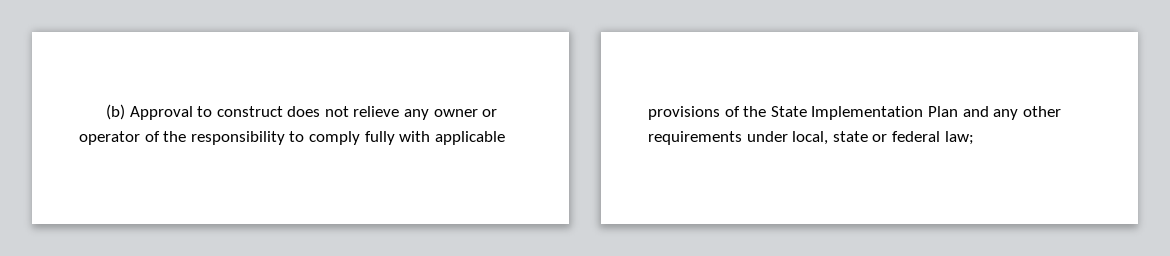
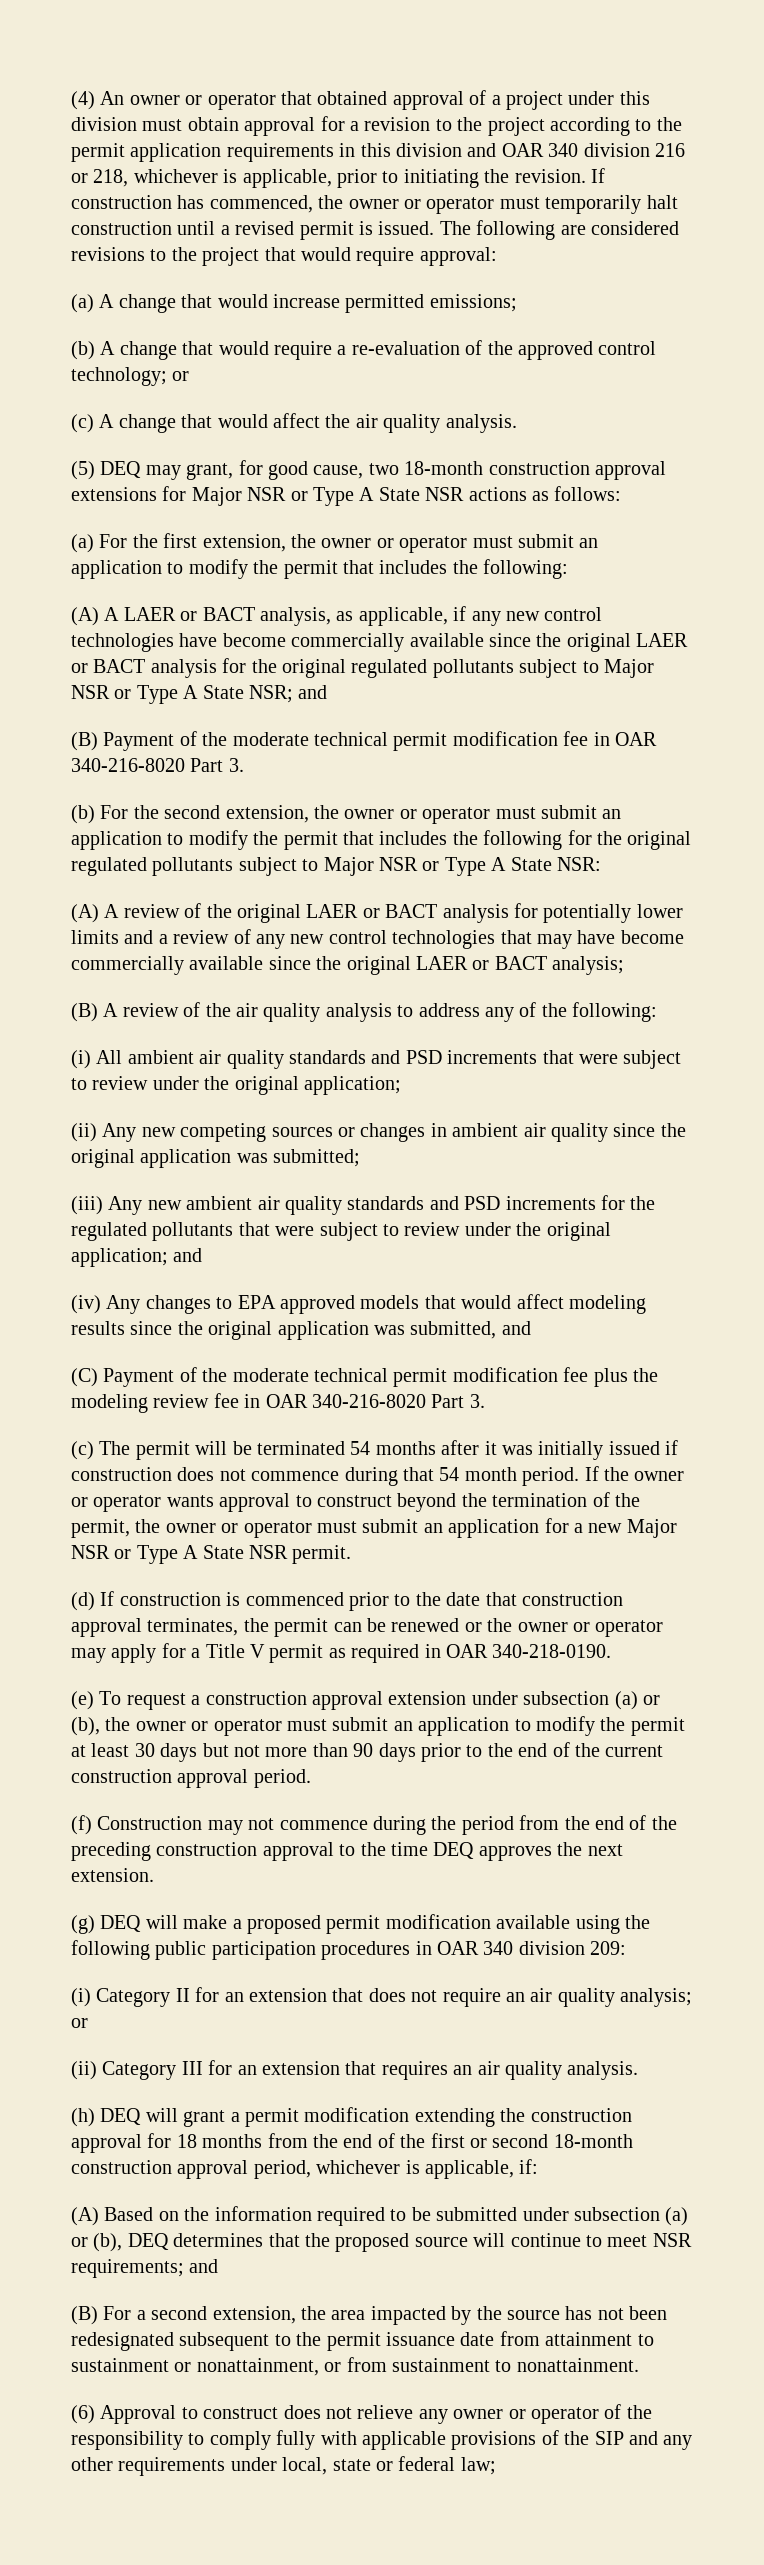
[105,104,125,120] (b) -> [71,90,650,110] [71,116,682,136] [71,143,685,162] [71,168,605,188] [71,195,678,214] [71,220,679,240] [71,247,497,266] [71,294,517,313] [71,340,657,360] [71,367,190,386] [71,413,517,433] [71,460,666,480] [71,486,622,506] [71,533,599,553] [71,559,569,579] [71,606,603,626] [71,633,689,652] [71,658,654,678] [71,685,328,704] [71,731,657,751] [71,758,244,772] [71,805,622,824] [71,830,692,850] [71,857,601,876] [71,903,683,923] [71,929,684,949] [71,956,625,975] [71,1002,658,1022] [71,1050,682,1069] [71,1076,401,1095] [71,1123,686,1142] [71,1149,361,1168] [71,1195,656,1215] [71,1222,611,1241] [71,1248,203,1267] [71,1294,646,1314] [71,1321,531,1340] [71,1367,658,1387] [71,1393,485,1413] [71,1440,679,1460] [71,1466,685,1486] [71,1492,640,1512] [71,1518,677,1538] [71,1545,352,1564] [71,1591,623,1611] [71,1618,664,1637] [71,1643,612,1663] [71,1691,660,1710] [71,1716,685,1736] [71,1742,664,1762] [71,1769,311,1788] [71,1815,677,1835] [71,1842,623,1861] [71,1868,154,1882] [71,1914,650,1934] [71,1940,627,1960] [71,1987,693,2007] [71,2018,88,2028] [71,2060,639,2080] [71,2107,632,2127] [71,2133,633,2153] [71,2159,539,2179] [71,2206,689,2226] [71,2233,692,2252] [71,2259,219,2278] [71,2306,668,2325] [71,2331,654,2351] [71,2357,639,2376] [71,2405,95,2424] (4) An owner or operator that obtained approval of a project under this division must obtain approval for a revision to the project according to the permit application requirements in this division and OAR 340 division 216 or 218, whichever is applicable, prior to initiating the revision. If construction has commenced, the owner or operator must temporarily halt construction until a revised permit is issued. The following are considered revisions to the project that would require approval: // (a) A change that would increase permitted emissions; // (b) A change that would require a re-evaluation of the approved control technology; or // (c) A change that would affect the air quality analysis. // (5) DEQ may grant, for good cause, two 18-month construction approval extensions for Major NSR or Type A State NSR actions as follows: // (a) For the first extension, the owner or operator must submit an application to modify the permit that includes the following: // (A) A LAER or BACT analysis, as applicable, if any new control technologies have become commercially available since the original LAER or BACT analysis for the original regulated pollutants subject to Major NSR or Type A State NSR; and // (B) Payment of the moderate technical permit modification fee in OAR 340-216-8020 Part 3. // (b) For the second extension, the owner or operator must submit an application to modify the permit that includes the following for the original regulated pollutants subject to Major NSR or Type A State NSR: // (A) A review of the original LAER or BACT analysis for potentially lower limits and a review of any new control technologies that may have become commercially available since the original LAER or BACT analysis; // (B) A review of the air quality analysis to address any of the following: // (i) All ambient air quality standards and PSD increments that were subject to review under the original application; // (ii) Any new competing sources or changes in ambient air quality since the original application was submitted; // (iii) Any new ambient air quality standards and PSD increments for the regulated pollutants that were subject to review under the original application; and // (iv) Any changes to EPA approved models that would affect modeling results since the original application was submitted, and // (C) Payment of the moderate technical permit modification fee plus the modeling review fee in OAR 340-216-8020 Part 3. // (c) The permit will be terminated 54 months after it was initially issued if construction does not commence during that 54 month period. If the owner or operator wants approval to construct beyond the termination of the permit, the owner or operator must submit an application for a new Major NSR or Type A State NSR permit. // (d) If construction is commenced prior to the date that construction approval terminates, the permit can be renewed or the owner or operator may apply for a Title V permit as required in OAR 340-218-0190. // (e) To request a construction approval extension under subsection (a) or (b), the owner or operator must submit an application to modify the permit at least 30 days but not more than 90 days prior to the end of the current construction approval period. // (f) Construction may not commence during the period from the end of the preceding construction approval to the time DEQ approves the next extension. // (g) DEQ will make a proposed permit modification available using the following public participation procedures in OAR 340 division 209: // (i) Category II for an extension that does not require an air quality analysis; or // (ii) Category III for an extension that requires an air quality analysis. // (h) DEQ will grant a permit modification extending the construction approval for 18 months from the end of the first or second 18-month construction approval period, whichever is applicable, if: // (A) Based on the information required to be submitted under subsection (a) or (b), DEQ determines that the proposed source will continue to meet NSR requirements; and // (B) For a second extension, the area impacted by the source has not been redesignated subsequent to the permit issuance date from attainment to sustainment or nonattainment, or from sustainment to nonattainment. // (6)
[770,106,958,120] State Implementation Plan -> [594,2431,624,2445] SIP

